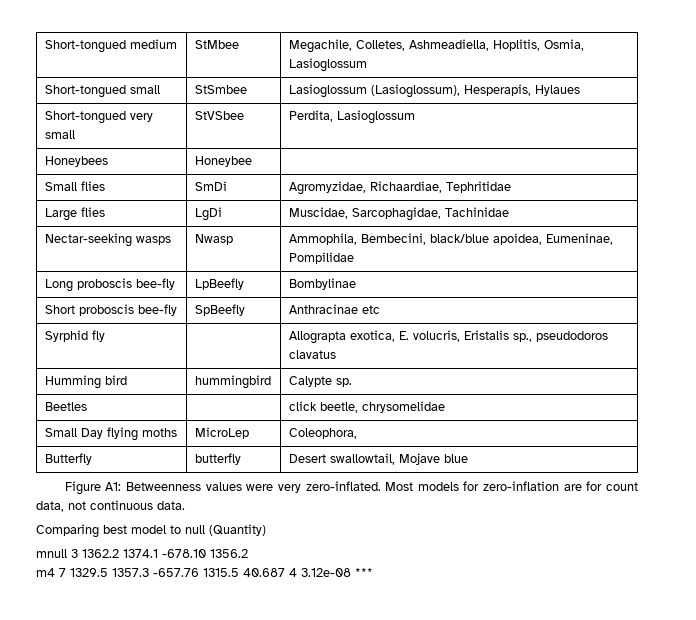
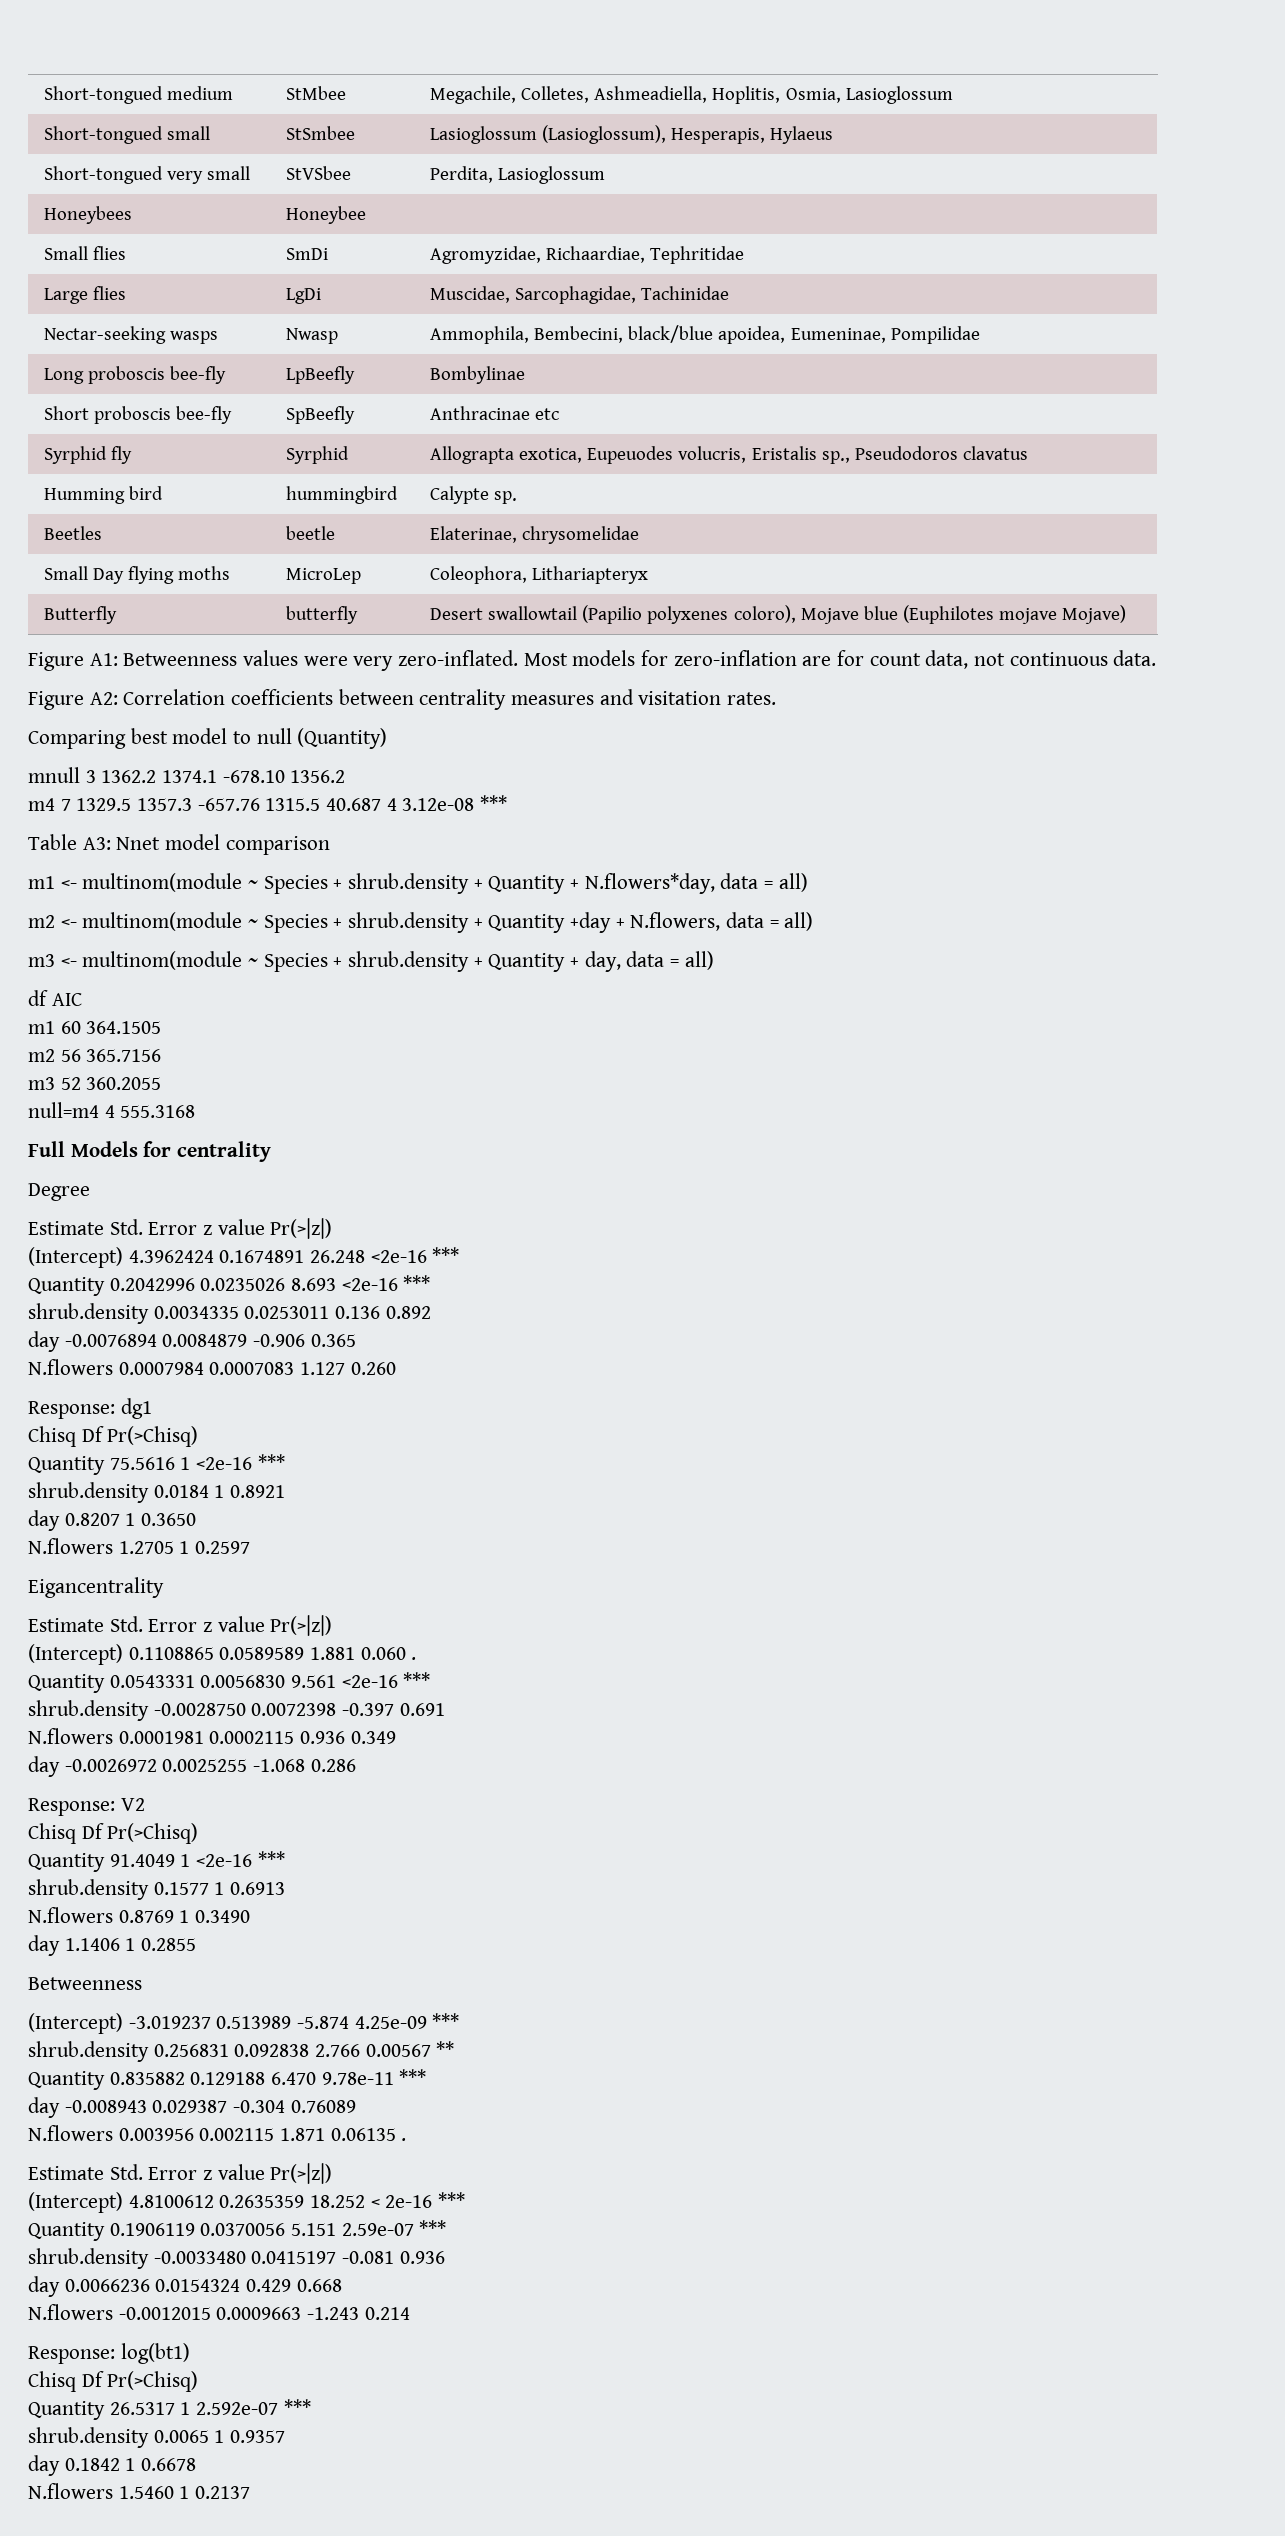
[534,85,580,96] Hylaues -> [770,126,834,144] Hylaeus
(105, 336) none -> [286,446,350,464] Syrphid
[398,331,409,340] E. -> [587,446,674,464] Eupeuodes
[535,331,608,342] pseudodoros -> [854,446,958,460] Pseudodoros
[288,401,358,413] | click beetle, -> [286,526,336,540] [430,526,518,543] beetle | Elaterinae,
(357, 433) none -> [532,566,649,584] Lithariapteryx
[329,453,395,465] swallowtail, -> [488,605,796,624] swallowtail (Papilio polyxenes coloro),
(468, 458) none -> [902,605,1127,624] (Euphilotes mojave Mojave)
(185, 505) none -> [28,689,777,710] // Figure A2: Correlation coefficients between centrality measures and visitation rates.
(373, 572) none -> [28,834,330,855] [28,873,808,894] [28,912,814,933] [28,951,714,972] [28,990,82,1006] [28,1021,162,1034] [28,1049,162,1062] [28,1077,162,1090] [28,1102,196,1118] [28,1141,272,1162] [28,1183,90,1201] [28,1218,333,1239] [28,1247,460,1268] [28,1275,431,1296] [28,1303,431,1324] [28,1331,356,1352] [28,1359,396,1375] [28,1398,152,1419] [28,1426,199,1447] [28,1454,285,1475] [28,1482,286,1503] [28,1510,197,1531] [28,1538,251,1554] [28,1577,164,1598] [28,1615,333,1636] [28,1644,417,1665] [28,1672,431,1693] [28,1700,445,1721] [28,1728,396,1744] [28,1756,356,1777] [28,1798,145,1816] [28,1823,199,1844] [28,1851,285,1872] [28,1879,286,1900] [28,1907,251,1923] [28,1935,197,1956] [28,1977,142,1990] [28,2013,460,2034] [28,2041,455,2062] [28,2069,427,2090] [28,2097,356,2118] [28,2125,407,2141] [28,2163,333,2184] [28,2192,466,2213] [28,2220,447,2241] [28,2248,445,2269] [28,2276,342,2297] [28,2304,410,2320] [28,2343,190,2364] [28,2371,199,2392] [28,2399,311,2420] [28,2427,286,2448] [28,2455,197,2476] [28,2483,251,2499] // Table A3: Nnet model comparison // m1 <- multinom(module ~ Species + shrub.density + Quantity + N.flowers*day, data = all) // m2 <- multinom(module ~ Species + shrub.density + Quantity +day + N.flowers, data = all) // m3 <- multinom(module ~ Species + shrub.density + Quantity + day, data = all) // df AIC // m1 60 364.1505 // m2 56 365.7156 // m3 52 360.2055 // null=m4 4 555.3168 // Full Models for centrality // Degree // Estimate Std. Error z value Pr(>|z|) // (Intercept) 4.3962424 0.1674891 26.248 <2e-16 *** // Quantity 0.2042996 0.0235026 8.693 <2e-16 *** // shrub.density 0.0034335 0.0253011 0.136 0.892 // day -0.0076894 0.0084879 -0.906 0.365 // N.flowers 0.0007984 0.0007083 1.127 0.260 // Response: dg1 // Chisq Df Pr(>Chisq) // Quantity 75.5616 1 <2e-16 *** // shrub.density 0.0184 1 0.8921 // day 0.8207 1 0.3650 // N.flowers 1.2705 1 0.2597 // Eigancentrality // Estimate Std. Error z value Pr(>|z|) // (Intercept) 0.1108865 0.0589589 1.881 0.060 . // Quantity 0.0543331 0.0056830 9.561 <2e-16 *** // shrub.density -0.0028750 0.0072398 -0.397 0.691 // N.flowers 0.0001981 0.0002115 0.936 0.349 // day -0.0026972 0.0025255 -1.068 0.286 // Response: V2 // Chisq Df Pr(>Chisq) // Quantity 91.4049 1 <2e-16 *** // shrub.density 0.1577 1 0.6913 // N.flowers 0.8769 1 0.3490 // day 1.1406 1 0.2855 // Betweenness // (Intercept) -3.019237 0.513989 -5.874 4.25e-09 *** // shrub.density 0.256831 0.092838 2.766 0.00567 ** // Quantity 0.835882 0.129188 6.470 9.78e-11 *** // day -0.008943 0.029387 -0.304 0.76089 // N.flowers 0.003956 0.002115 1.871 0.06135 . // Estimate Std. Error z value Pr(>|z|) // (Intercept) 4.8100612 0.2635359 18.252 < 2e-16 *** // Quantity 0.1906119 0.0370056 5.151 2.59e-07 *** // shrub.density -0.0033480 0.0415197 -0.081 0.936 // day 0.0066236 0.0154324 0.429 0.668 // N.flowers -0.0012015 0.0009663 -1.243 0.214 // Response: log(bt1) // Chisq Df Pr(>Chisq) // Quantity 26.5317 1 2.592e-07 *** // shrub.density 0.0065 1 0.9357 // day 0.1842 1 0.6678 // N.flowers 1.5460 1 0.2137

